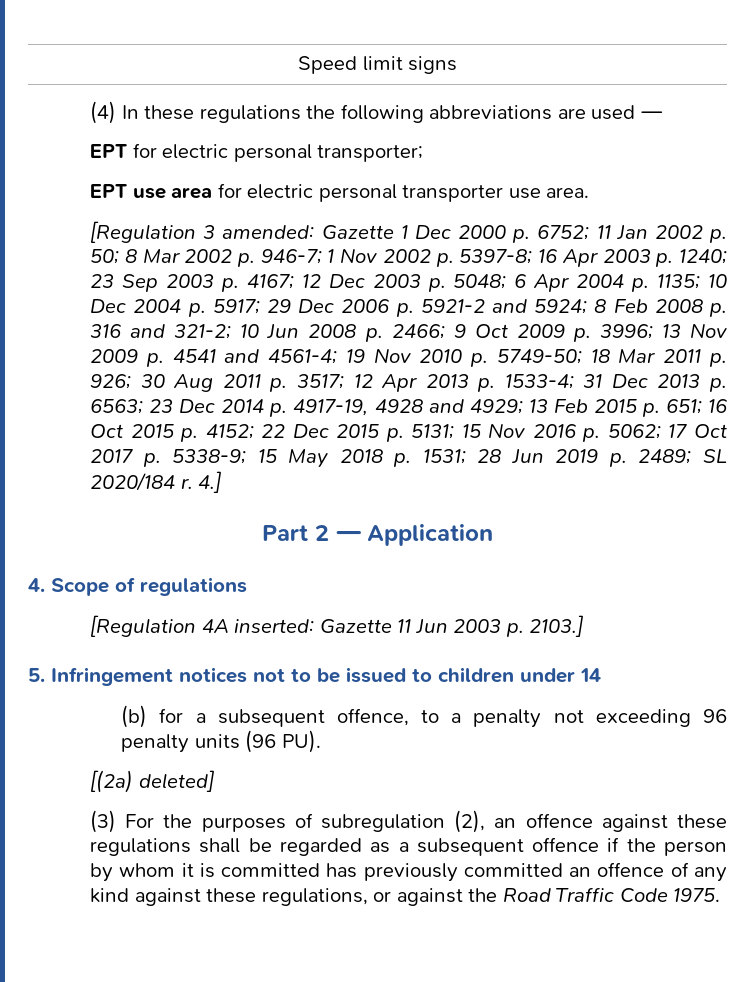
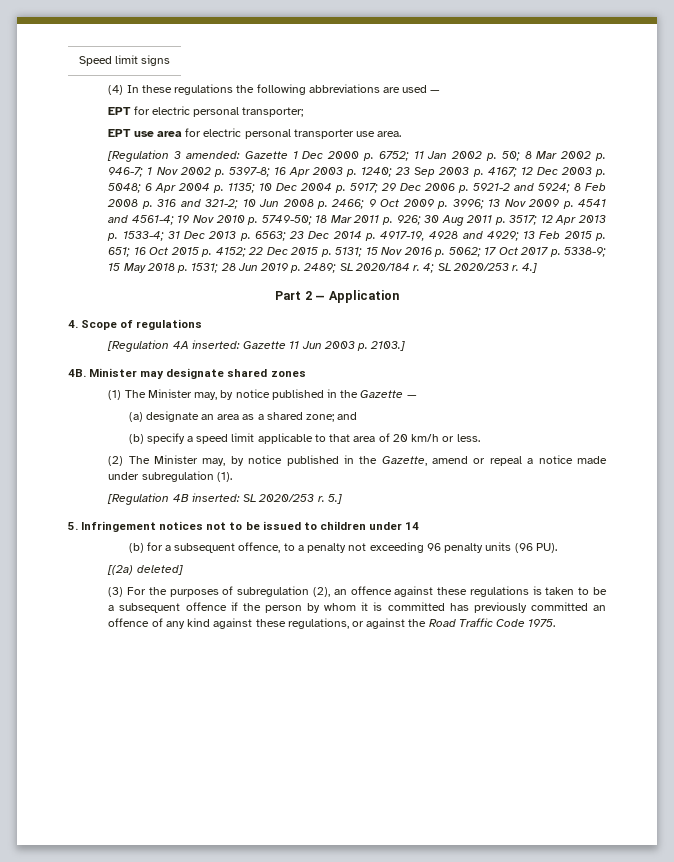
(193, 483) none -> [423,263,520,273] 4; SL 2020/253 r.
(585, 626) none -> [68,368,306,379] [108,389,417,400] [128,411,358,422] [128,433,480,444] [108,455,607,466] [108,471,232,482] [107,493,342,505] // 4B. Minister may designate shared zones // (1) The Minister may, by notice published in the Gazette — // (a) designate an area as a shared zone; and // (b) specify a speed limit applicable to that area of 20 km/h or less. // (2) The Minister may, by notice published in the Gazette, amend or repeal a notice made under subregulation (1). // [Regulation 4B inserted: SL 2020/253 r. 5.]
[199,838,391,856] shall be regarded as -> [532,586,608,595] is taken to be

